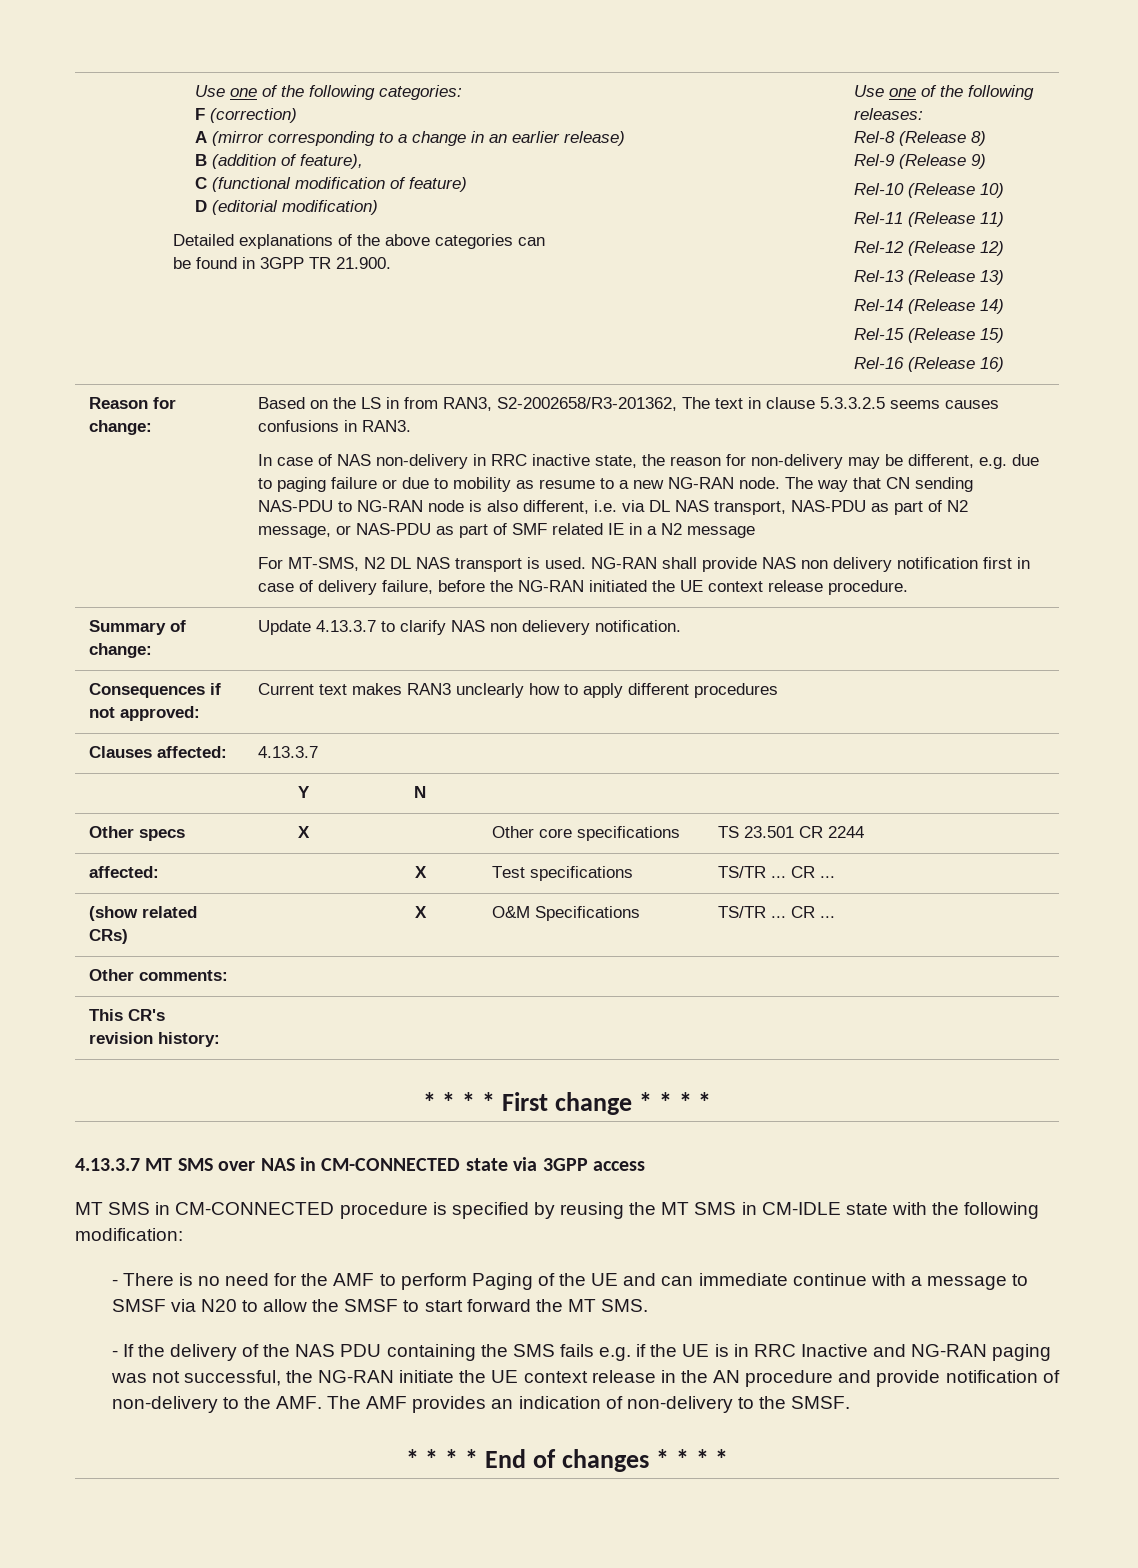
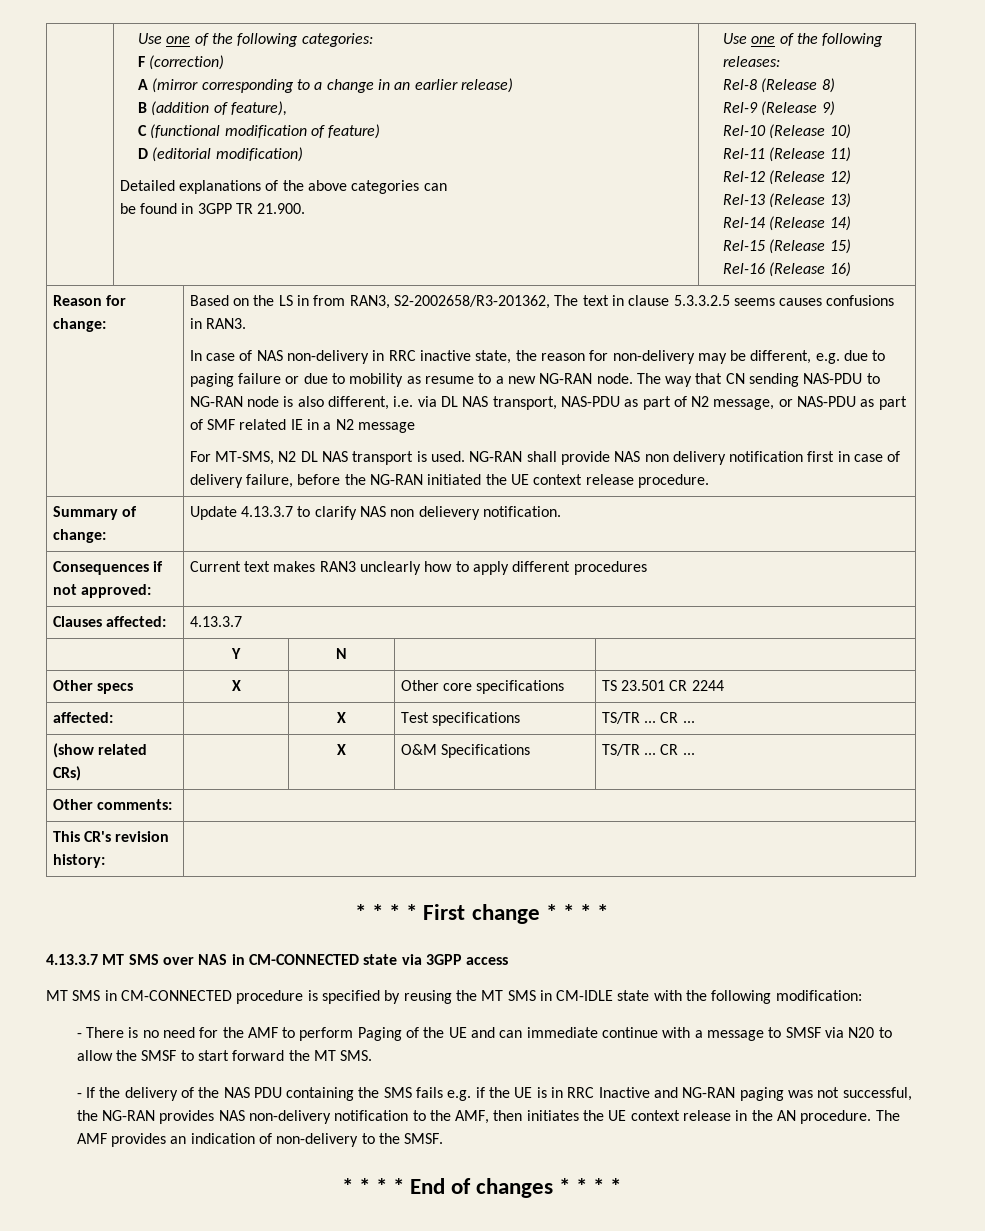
[399,1370,455,1383] initiate -> [159,1110,579,1124] provides NAS non-delivery notification to the AMF, then initiates
[745,1370,1060,1387] [111,1396,322,1413] procedure and provide notification of non-delivery to the AMF. -> [800,1110,872,1124] procedure.

